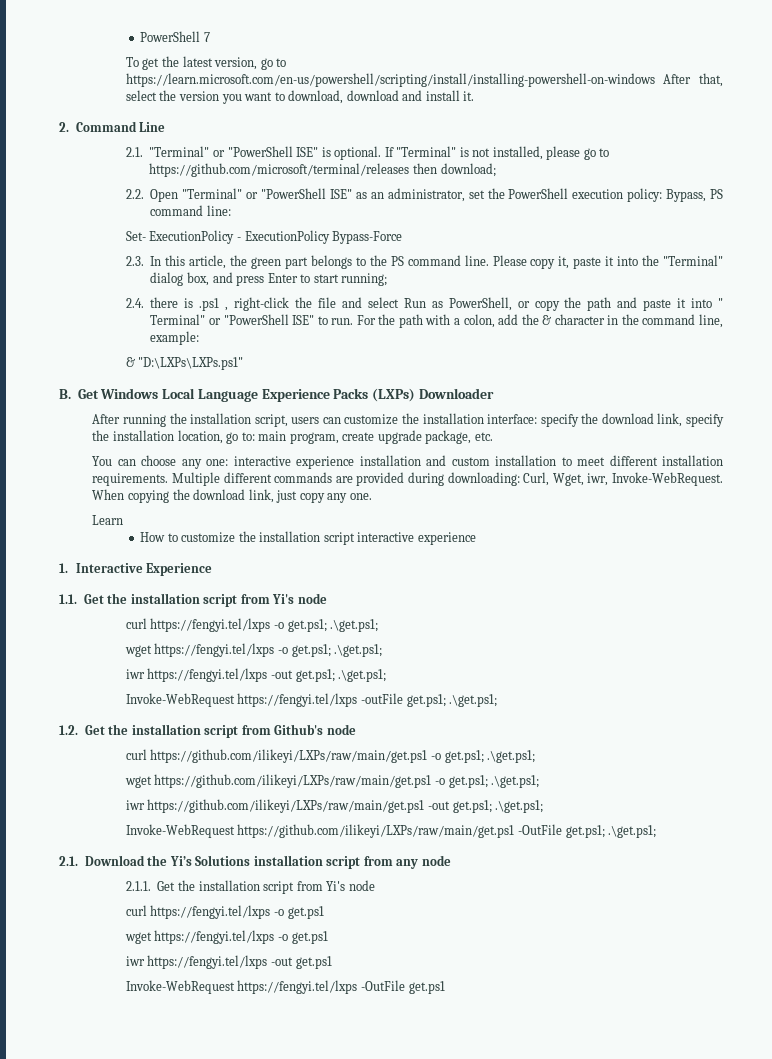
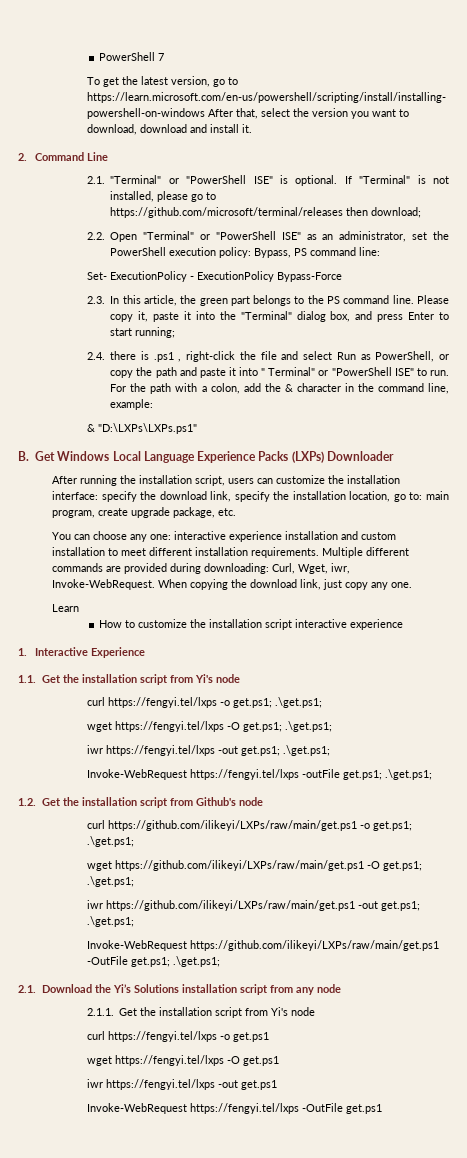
[277,647,288,654] -o -> [226,722,240,730] -O
[434,778,445,785] -o -> [366,861,380,869] -O
[277,934,288,941] -o -> [226,1056,240,1064] -O

